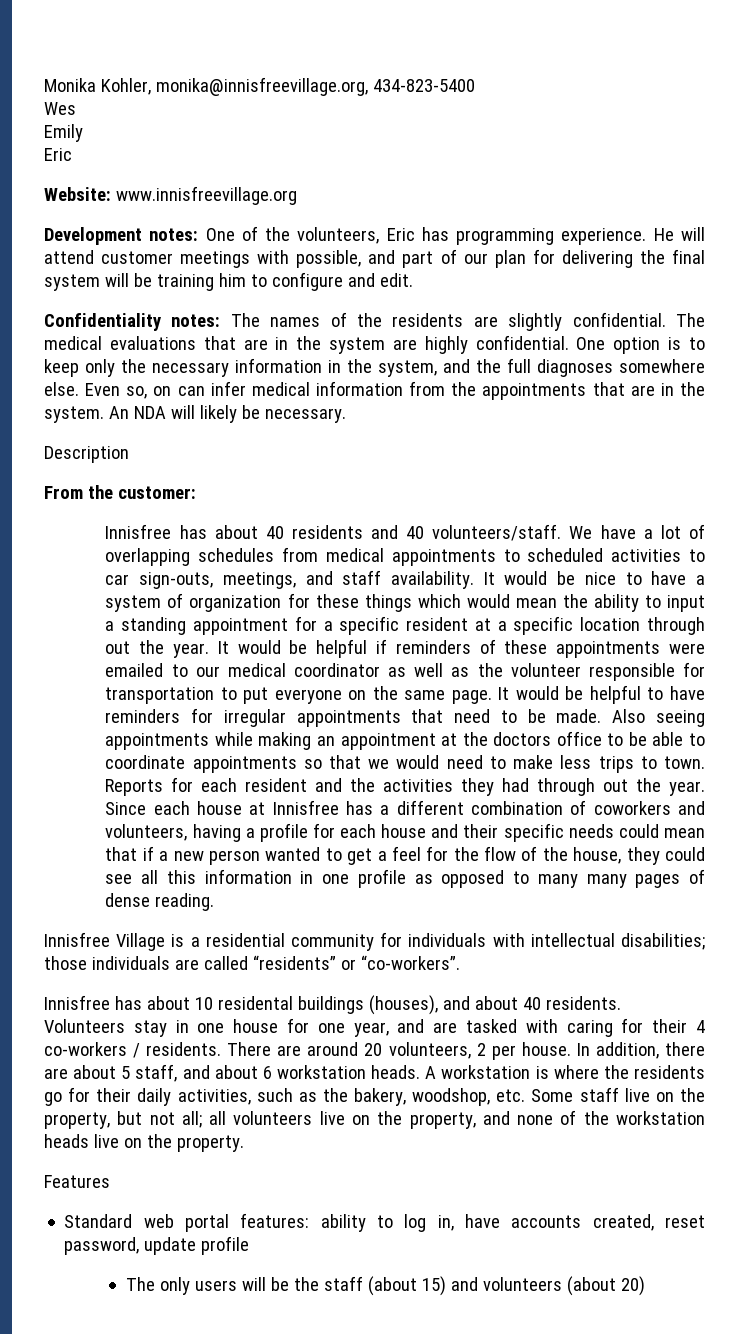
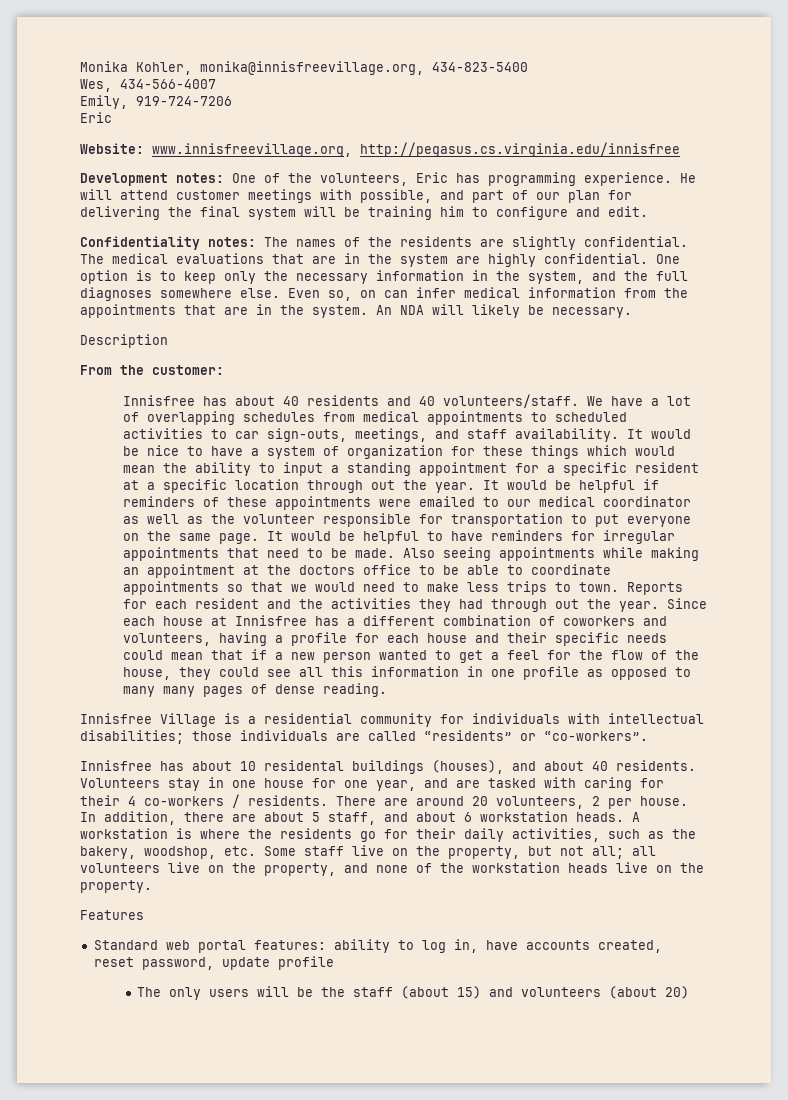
[44,102,76,115] [44,124,83,142] Wes // Emily -> [80,79,216,92] [80,95,232,109] Wes, 434-566-4007 // Emily, 919-724-7206
[115,186,297,205] www.innisfreevillage.org -> [152,142,680,157] www.innisfreevillage.org, http://pegasus.cs.virginia.edu/innisfree

